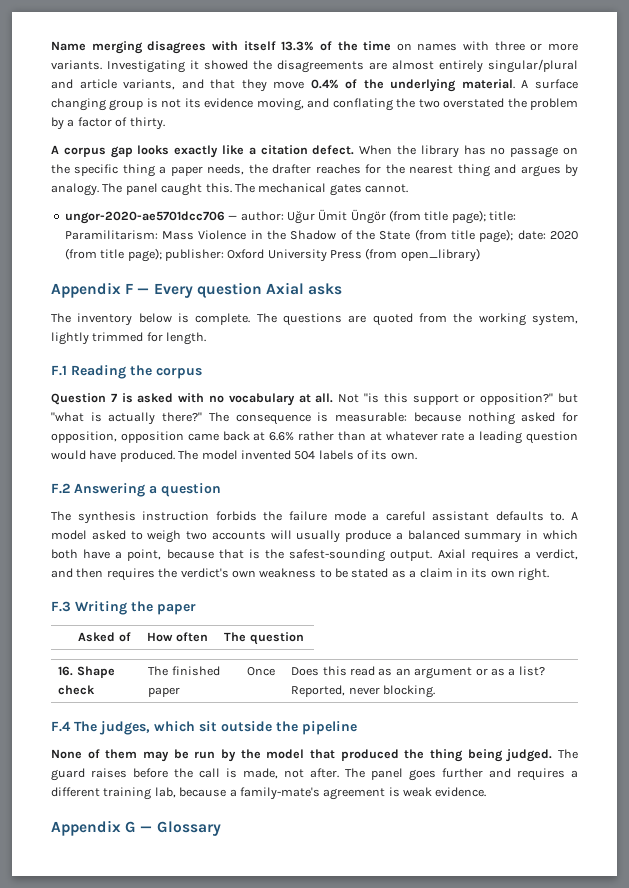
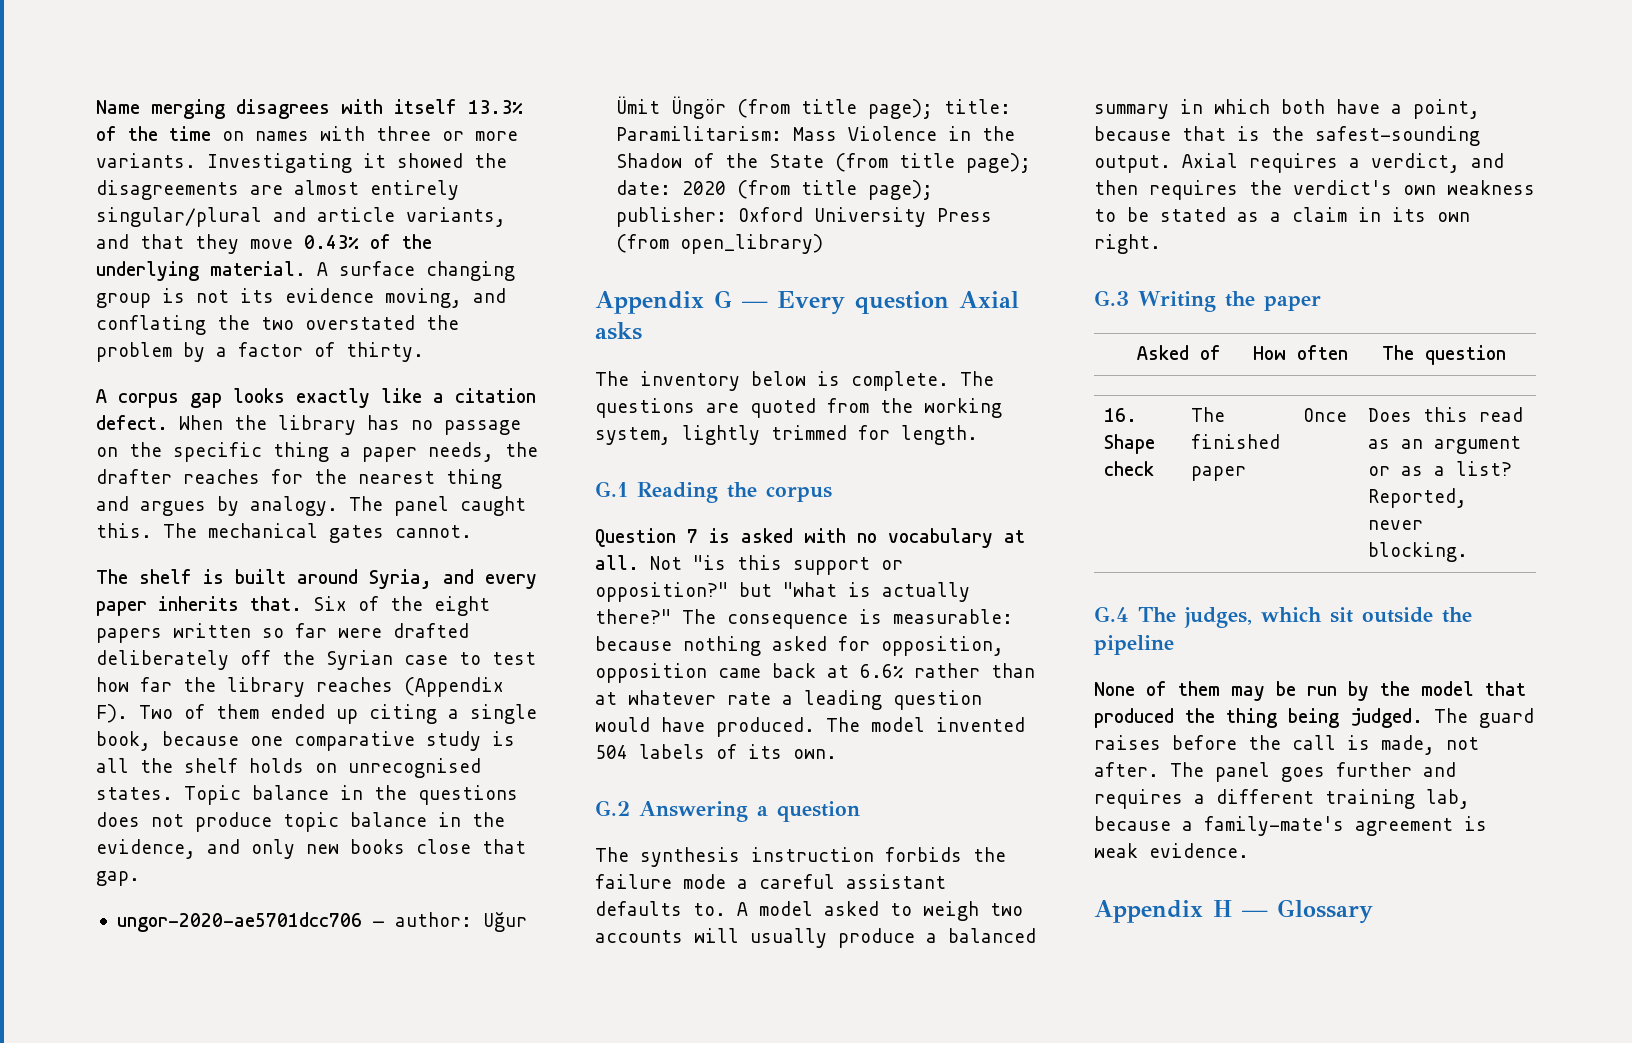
[310,79,339,89] 0.4% -> [304,235,359,249] 0.43%
(408, 188) none -> [96,569,537,589] [96,596,490,616] [96,623,469,643] [96,650,536,670] [96,677,504,697] [96,704,537,724] [96,731,515,751] [96,758,481,778] [96,785,518,805] [96,812,505,832] [96,839,526,859] [96,871,140,886] // The shelf is built around Syria, and every paper inherits that. Six of the eight papers written so far were drafted deliberately off the Syrian case to test how far the library reaches (Appendix F). Two of them ended up citing a single book, because one comparative study is all the shelf holds on unrecognised states. Topic balance in the questions does not produce topic balance in the evidence, and only new books close that gap.
[125,283,134,294] F -> [714,290,732,308] G
[51,365,67,376] F.1 -> [595,481,628,497] G.1
[51,483,70,494] F.2 -> [595,800,630,816] G.2
[51,601,71,612] F.3 -> [1094,290,1129,306] G.3
[51,721,71,732] F.4 -> [1094,606,1129,622] G.4
[125,821,137,833] G -> [1213,900,1232,917] H

